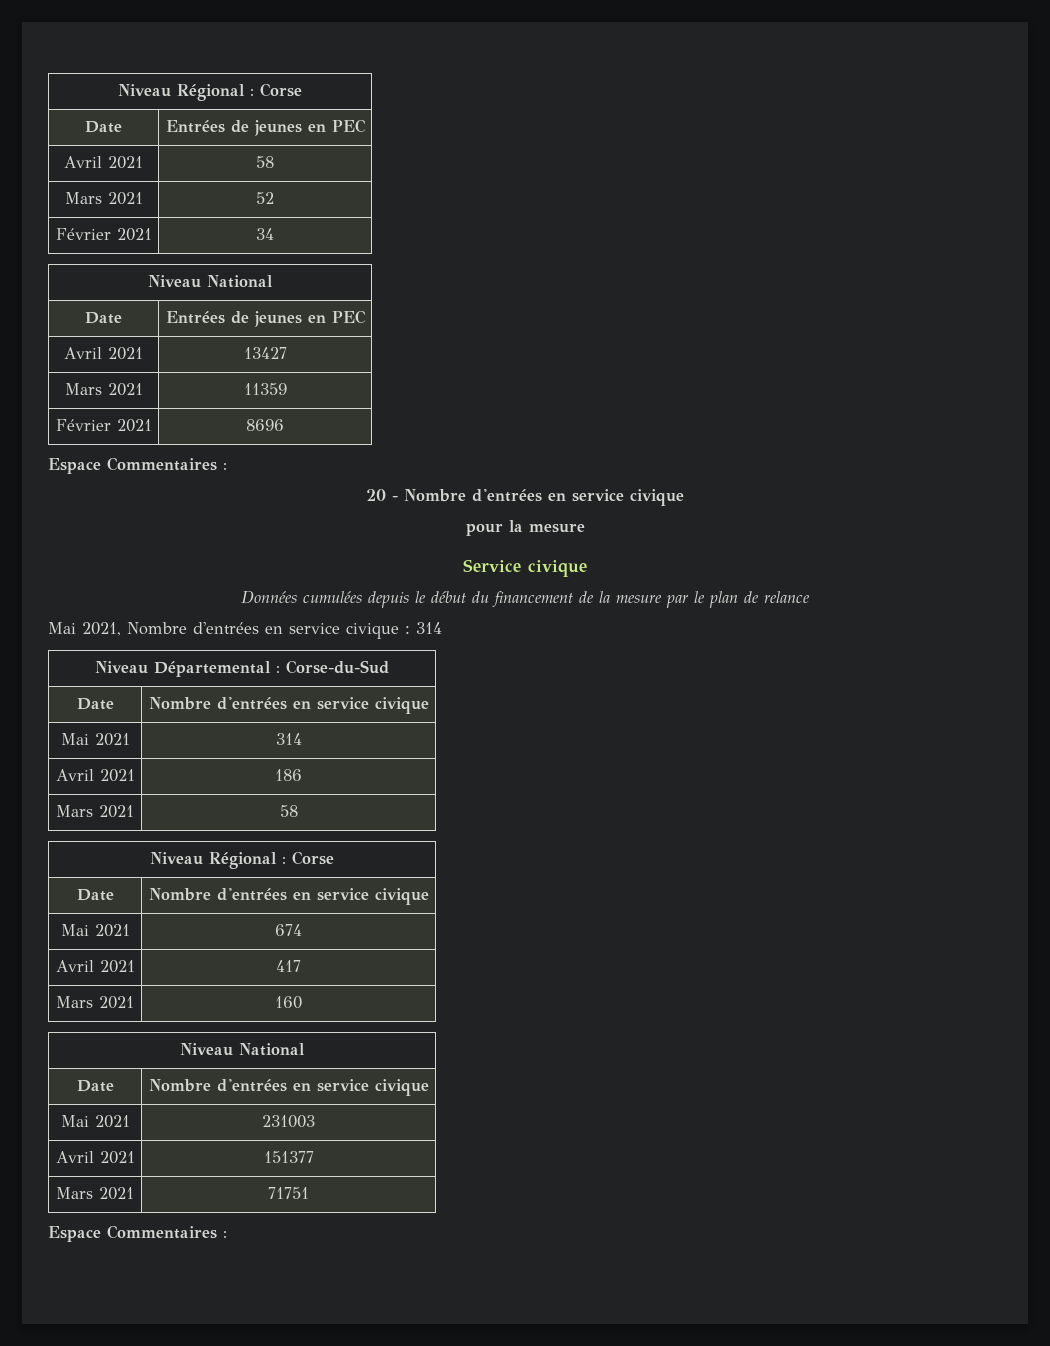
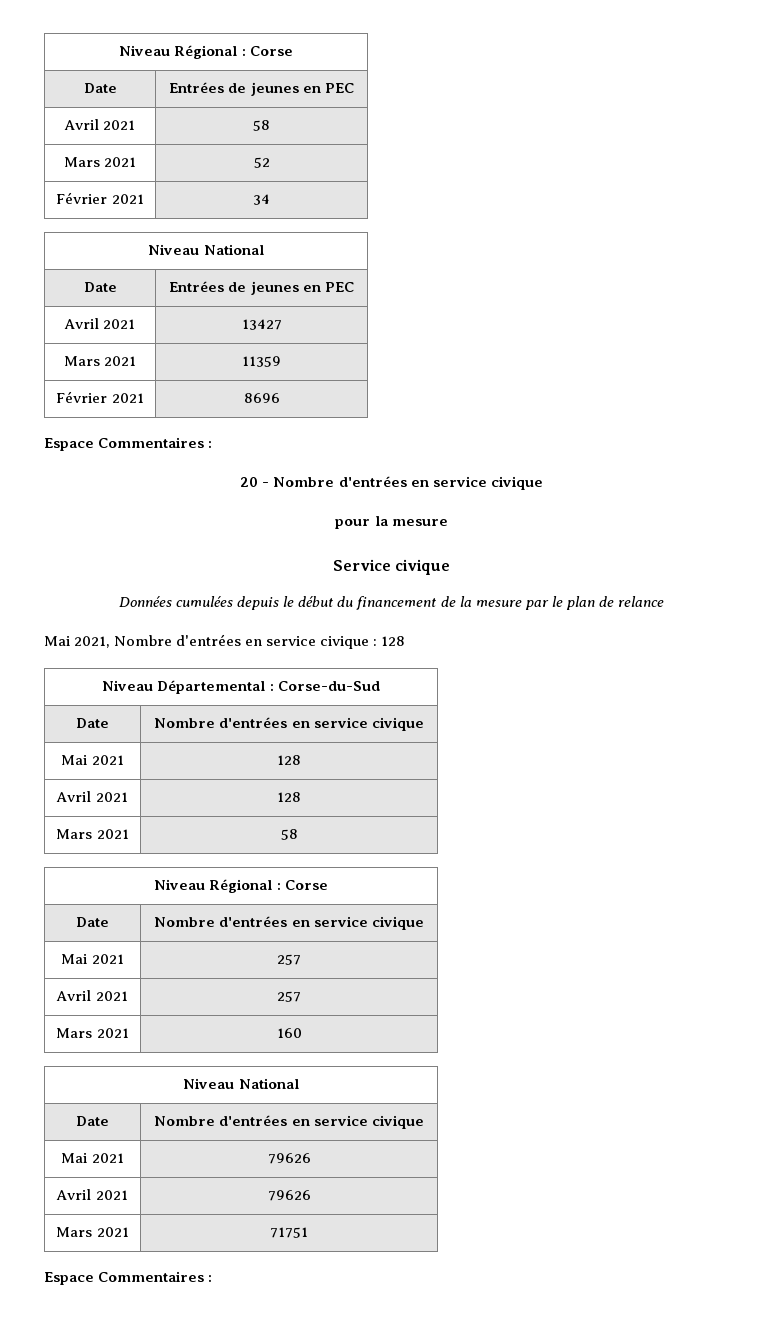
[416,622,442,634] 314 -> [381,636,406,646] 128
[275,733,302,745] [55,769,135,782] [275,769,302,781] 314 // Avril 2021 | 186 -> [277,755,301,765] [56,791,128,802] [277,792,301,802] 128 // Avril 2021 | 128
[275,924,302,936] [55,960,135,973] [276,960,301,972] 674 // Avril 2021 | 417 -> [277,954,301,965] [56,990,128,1001] [277,991,301,1002] 257 // Avril 2021 | 257
[262,1115,315,1128] [55,1151,135,1164] [263,1151,314,1163] 231003 // Avril 2021 | 151377 -> [267,1153,311,1164] [56,1189,128,1200] [267,1190,311,1201] 79626 // Avril 2021 | 79626

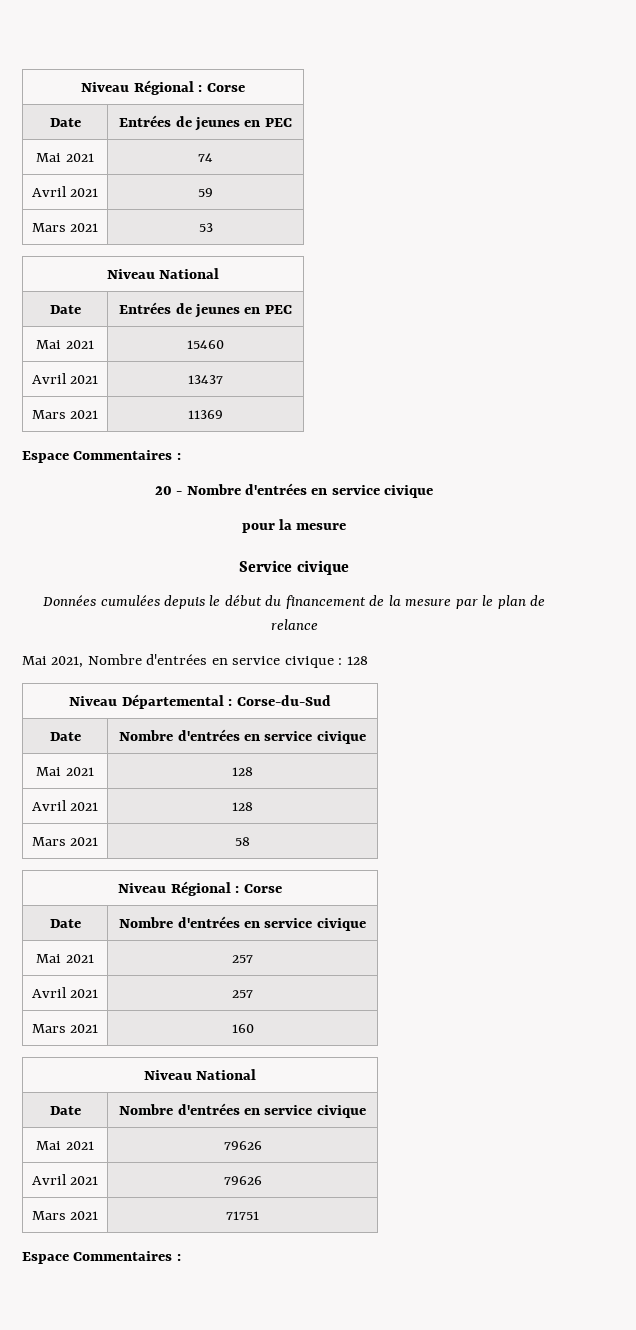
[63,119,136,130] [253,120,270,131] [63,157,137,167] [253,157,270,168] [56,192,144,204] [253,194,270,205] // Avril 2021 | 58 // Mars 2021 | 52 // Février 2021 | 34 -> [36,153,94,162] [198,153,213,162] [31,186,99,197] [198,188,213,197] [31,223,99,232] [198,223,213,232] // Mai 2021 | 74 // Avril 2021 | 59 // Mars 2021 | 53
[63,318,136,329] [241,319,282,330] [63,356,137,366] [242,356,281,367] [56,391,144,403] [243,393,280,403] // Avril 2021 | 13427 // Mars 2021 | 11359 // Février 2021 | 8696 -> [36,340,94,349] [187,340,224,349] [31,373,99,384] [188,375,223,384] [31,410,99,419] [188,410,223,419] // Mai 2021 | 15460 // Avril 2021 | 13437 // Mars 2021 | 11369

